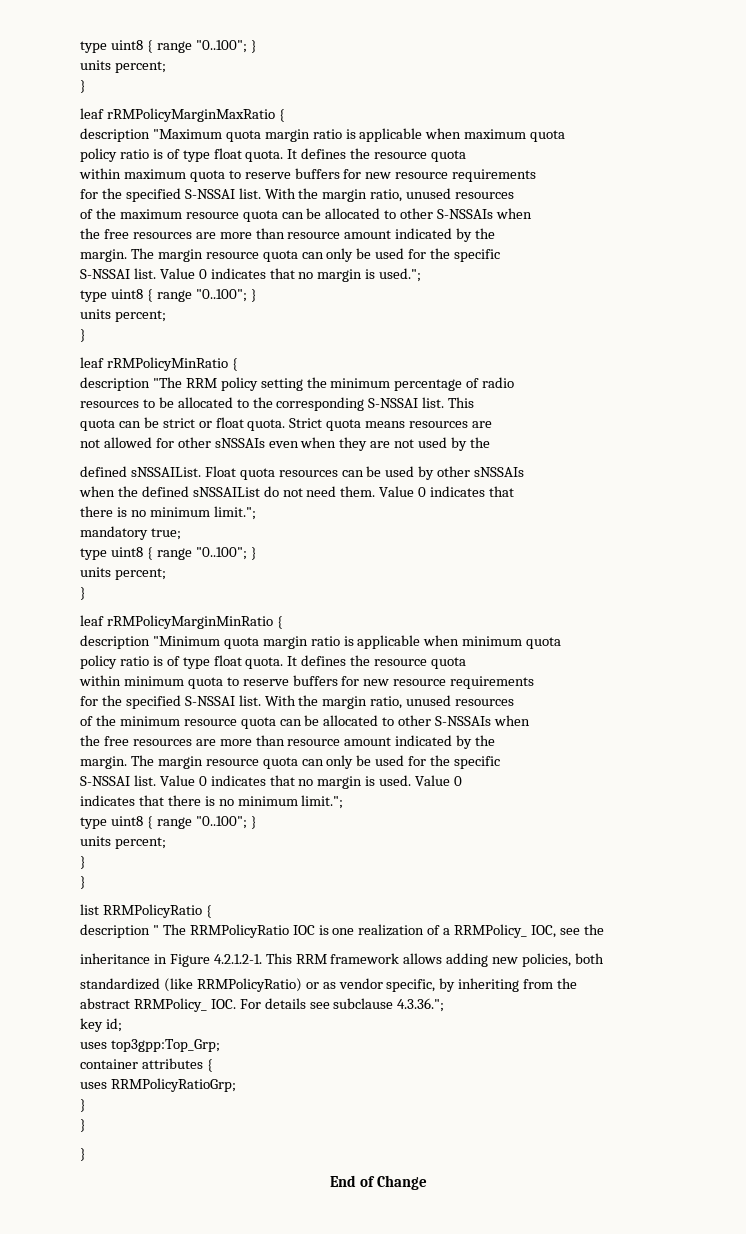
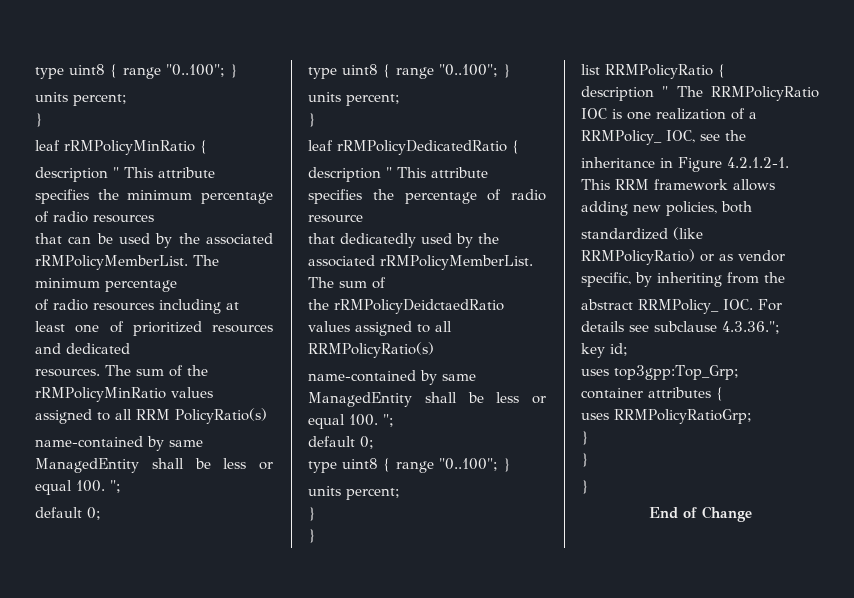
[80,40,257,53] [80,60,166,73] [80,80,86,93] [80,108,285,122] [80,128,566,142] [80,148,467,162] [79,168,537,182] [80,188,515,202] [80,208,533,222] [80,228,496,242] [80,248,501,262] [80,268,422,282] [80,289,257,302] [80,309,166,322] [80,329,86,342] type uint8 { range "0..100"; } // units percent; // } // leaf rRMPolicyMarginMaxRatio { // description "Maximum quota margin ratio is applicable when maximum quota // policy ratio is of type float quota. It defines the resource quota // within maximum quota to reserve buffers for new resource requirements // for the specified S-NSSAI list. With the margin ratio, unused resources // of the maximum resource quota can be allocated to other S-NSSAIs when // the free resources are more than resource amount indicated by the // margin. The margin resource quota can only be used for the specific // S-NSSAI list. Value 0 indicates that no margin is used."; // type uint8 { range "0..100"; } // units percent; // } -> [35,64,238,79] [35,92,127,106] [35,113,43,127] type uint8 { range "0..100"; } // units percent; // }
[152,377,303,391] "The RRM policy setting -> [113,167,215,178] [35,189,89,204] " This attribute specifies
[80,397,475,411] [80,417,493,431] [80,437,490,451] [80,466,525,480] [79,486,515,497] [80,506,256,520] [80,526,181,540] // resources to be allocated to the corresponding S-NSSAI list. This // quota can be strict or float quota. Strict quota means resources are // not allowed for other sNSSAIs even when they are not used by the // defined sNSSAIList. Float quota resources can be used by other sNSSAIs // when the defined sNSSAIList do not need them. Value 0 indicates that // there is no minimum limit."; // mandatory true; -> [93,214,154,223] [35,233,273,248] [35,255,219,270] [35,278,177,292] [35,299,239,314] [35,321,273,336] [35,343,130,354] [35,365,208,377] [35,387,213,402] [35,408,267,424] [35,436,203,451] [35,458,273,473] [35,480,121,495] [35,507,101,520] resources // that can be used by the associated rRMPolicyMemberList. The minimum percentage // of radio resources including at least one of prioritized resources and dedicated // resources. The sum of the rRMPolicyMinRatio values assigned to all RRM PolicyRatio(s) // name-contained by same ManagedEntity shall be less or equal 100. "; // default 0;
[106,615,283,629] [80,635,562,649] [80,655,467,669] [79,675,535,689] [80,695,515,709] [80,715,531,729] [80,735,496,749] [80,755,501,769] [80,775,463,789] [80,795,344,809] rRMPolicyMarginMinRatio { // description "Minimum quota margin ratio is applicable when minimum quota // policy ratio is of type float quota. It defines the resource quota // within minimum quota to reserve buffers for new resource requirements // for the specified S-NSSAI list. With the margin ratio, unused resources // of the minimum resource quota can be allocated to other S-NSSAIs when // the free resources are more than resource amount indicated by the // margin. The margin resource quota can only be used for the specific // S-NSSAI list. Value 0 indicates that no margin is used. Value 0 // indicates that there is no minimum limit."; -> [337,140,520,155] [308,167,488,182] [308,189,546,204] [308,214,363,223] [308,233,499,248] [308,255,533,270] [308,277,386,289] [308,299,504,314] [308,321,452,336] [308,342,434,358] [308,370,476,385] [308,392,546,407] [308,414,394,429] [308,436,374,449] rRMPolicyDedicatedRatio { // description " This attribute specifies the percentage of radio resource // that dedicatedly used by the associated rRMPolicyMemberList. The sum of // the rRMPolicyDeidctaedRatio values assigned to all RRMPolicyRatio(s) // name-contained by same ManagedEntity shall be less or equal 100. "; // default 0;

